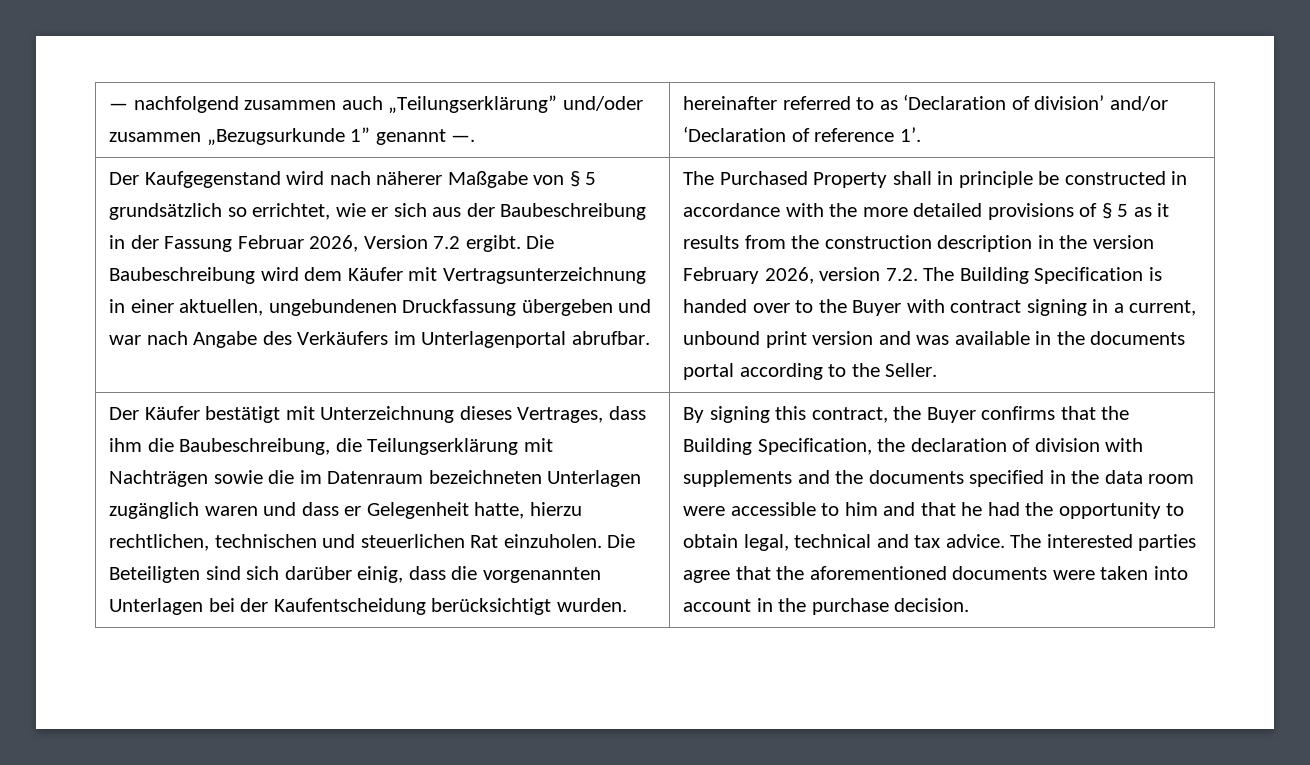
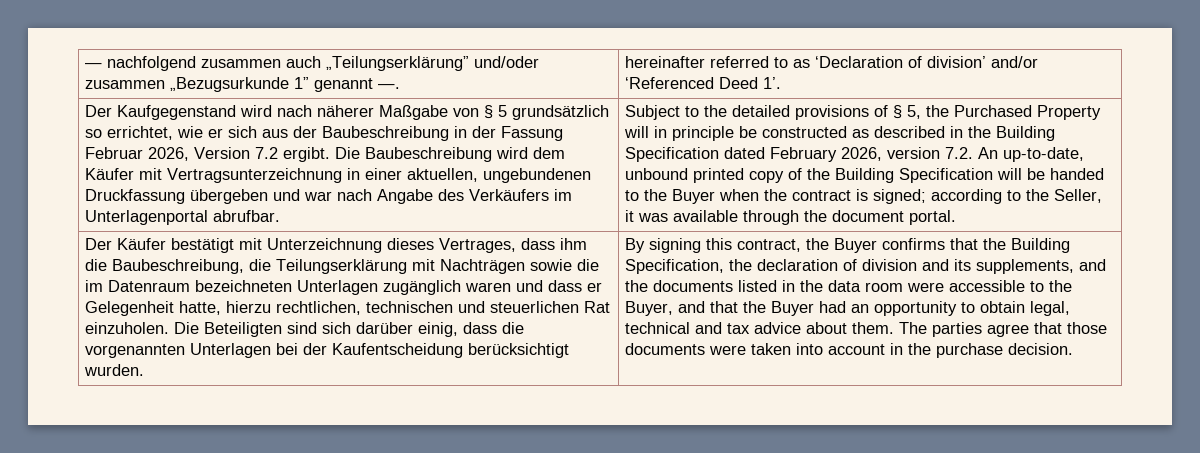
[683,126,895,142] ‘Declaration of reference -> [625,77,759,89] ‘Referenced Deed
[683,171,715,185] The -> [625,105,950,120] Subject to the detailed provisions of § 5, the
[892,171,932,185] shall -> [624,126,650,138] will
[1171,171,1188,185] [683,203,1170,220] [683,235,1154,252] [683,267,1162,284] [683,299,1197,316] [683,331,1186,348] [683,363,938,380] in accordance with the more detailed provisions of § 5 as it results from the construction description in the version February 2026, version 7.2. The Building Specification is handed over to the Buyer with contract signing in a current, unbound print version and was available in the documents portal according to the Seller. -> [852,126,1056,141] [625,147,1085,162] [625,168,1105,183] [625,189,1103,204] [625,210,957,225] as described in the Building Specification dated February 2026, version 7.2. An up-to-date, unbound printed copy of the Building Specification will be handed to the Buyer when the contract is signed; according to the Seller, it was available through the document portal.
[1105,438,1144,452] [683,470,793,487] with supplements -> [922,259,1075,274] and its supplements,
[969,470,1045,487] specified -> [738,280,778,292] listed
[844,502,1054,516] him and that he had the -> [1049,280,1073,292] [625,301,870,316] the Buyer, and that the Buyer had an
[945,534,1133,548] advice. The interested -> [754,322,928,334] advice about them. The
[776,566,947,580] the aforementioned -> [1067,322,1108,334] those

